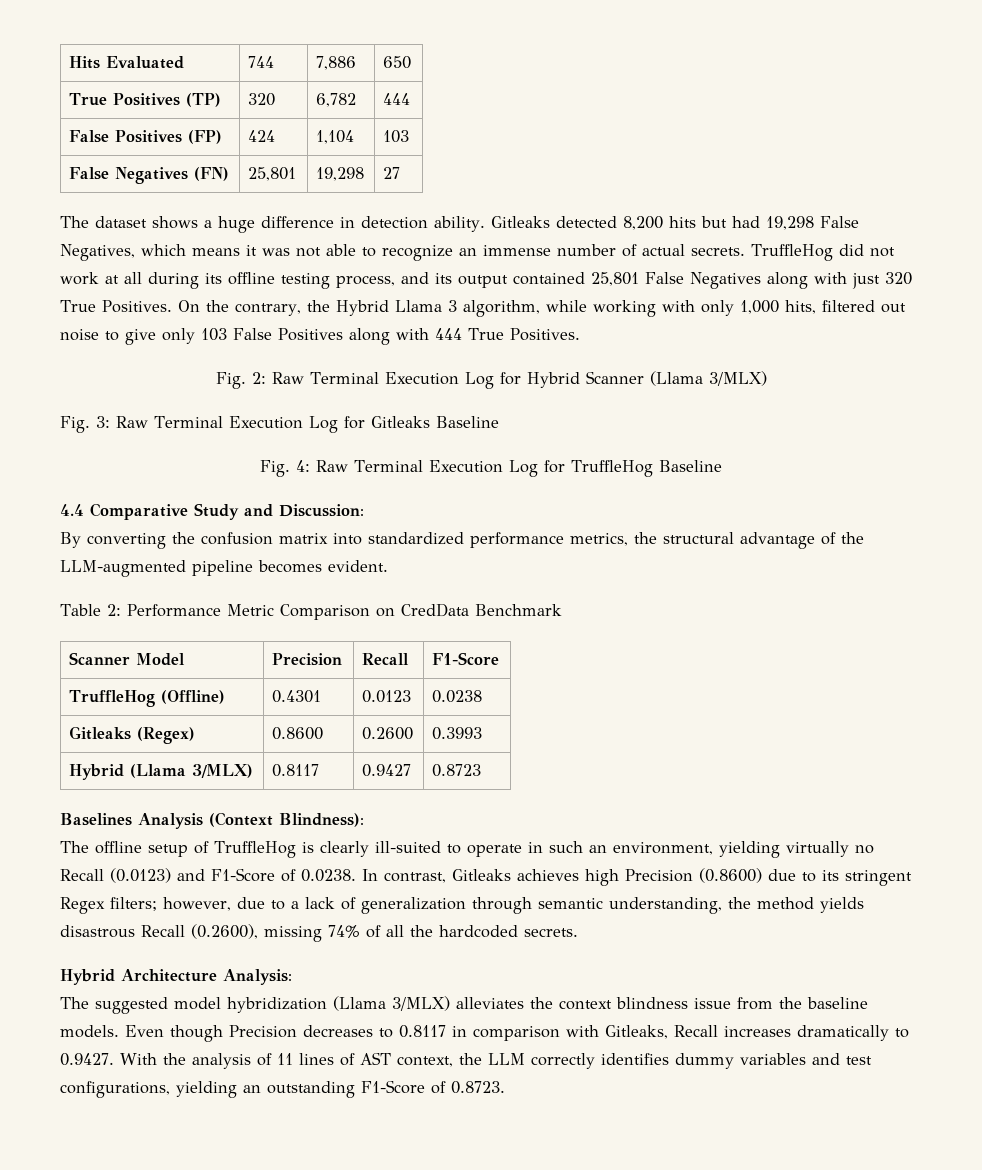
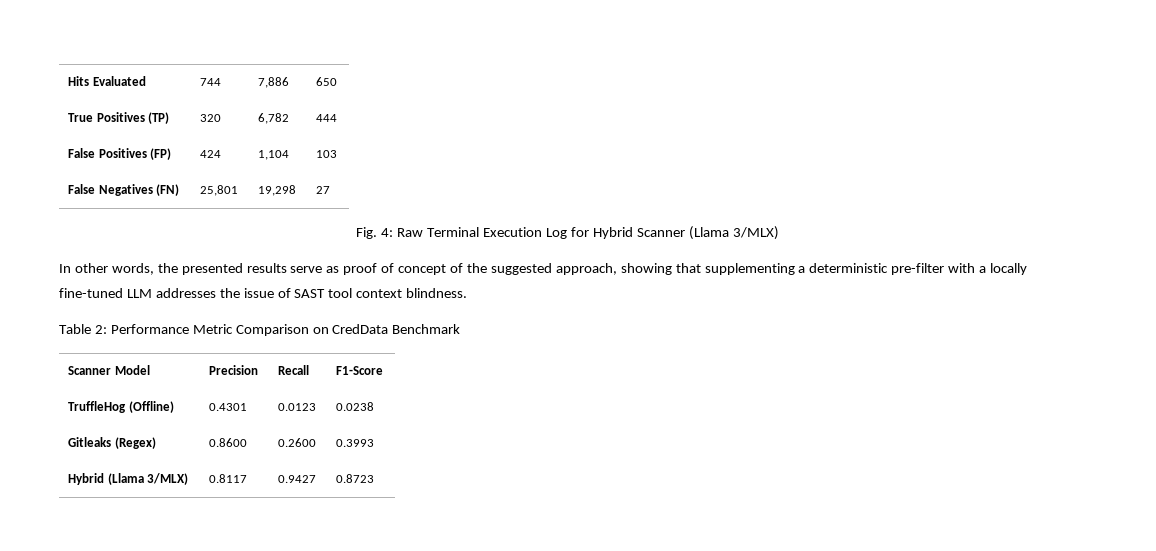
[60,216,859,233] [60,244,895,261] [60,272,912,289] [60,300,906,317] [60,328,580,345] [215,372,266,389] // The dataset shows a huge difference in detection ability. Gitleaks detected 8,200 hits but had 19,298 False Negatives, which means it was not able to recognize an immense number of actual secrets. TruffleHog did not work at all during its offline testing process, and its output contained 25,801 False Negatives along with just 320 True Positives. On the contrary, the Hybrid Llama 3 algorithm, while working with only 1,000 hits, filtered out noise to give only 103 False Positives along with 444 True Positives. // Fig. 2: -> [356,227,394,239] // Fig. 4:
[60,416,499,433] [260,460,722,477] [60,503,364,520] [60,532,864,549] [60,560,388,577] Fig. 3: Raw Terminal Execution Log for Gitleaks Baseline // Fig. 4: Raw Terminal Execution Log for TruffleHog Baseline // 4.4 Comparative Study and Discussion: // By converting the confusion matrix into standardized performance metrics, the structural advantage of the LLM-augmented pipeline becomes evident. -> [59,263,1028,275] [59,288,468,298] In other words, the presented results serve as proof of concept of the suggested approach, showing that supplementing a deterministic pre-filter with a locally fine-tuned LLM addresses the issue of SAST tool context blindness.
[60,812,364,829] [60,841,874,858] [60,868,912,886] [60,897,864,914] [60,924,578,942] [60,969,292,985] [60,996,868,1014] [60,1025,909,1042] [60,1052,872,1069] [60,1080,505,1098] // Baselines Analysis (Context Blindness): // The offline setup of TruffleHog is clearly ill-suited to operate in such an environment, yielding virtually no Recall (0.0123) and F1-Score of 0.0238. In contrast, Gitleaks achieves high Precision (0.8600) due to its stringent Regex filters; however, due to a lack of generalization through semantic understanding, the method yields disastrous Recall (0.2600), missing 74% of all the hardcoded secrets. // Hybrid Architecture Analysis: // The suggested model hybridization (Llama 3/MLX) alleviates the context blindness issue from the baseline models. Even though Precision decreases to 0.8117 in comparison with Gitleaks, Recall increases dramatically to 0.9427. With the analysis of 11 lines of AST context, the LLM correctly identifies dummy variables and test configurations, yielding an outstanding F1-Score of 0.8723. -> (375, 478) none

